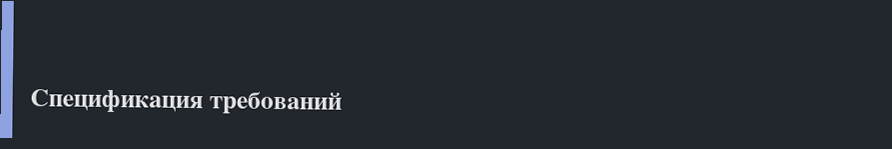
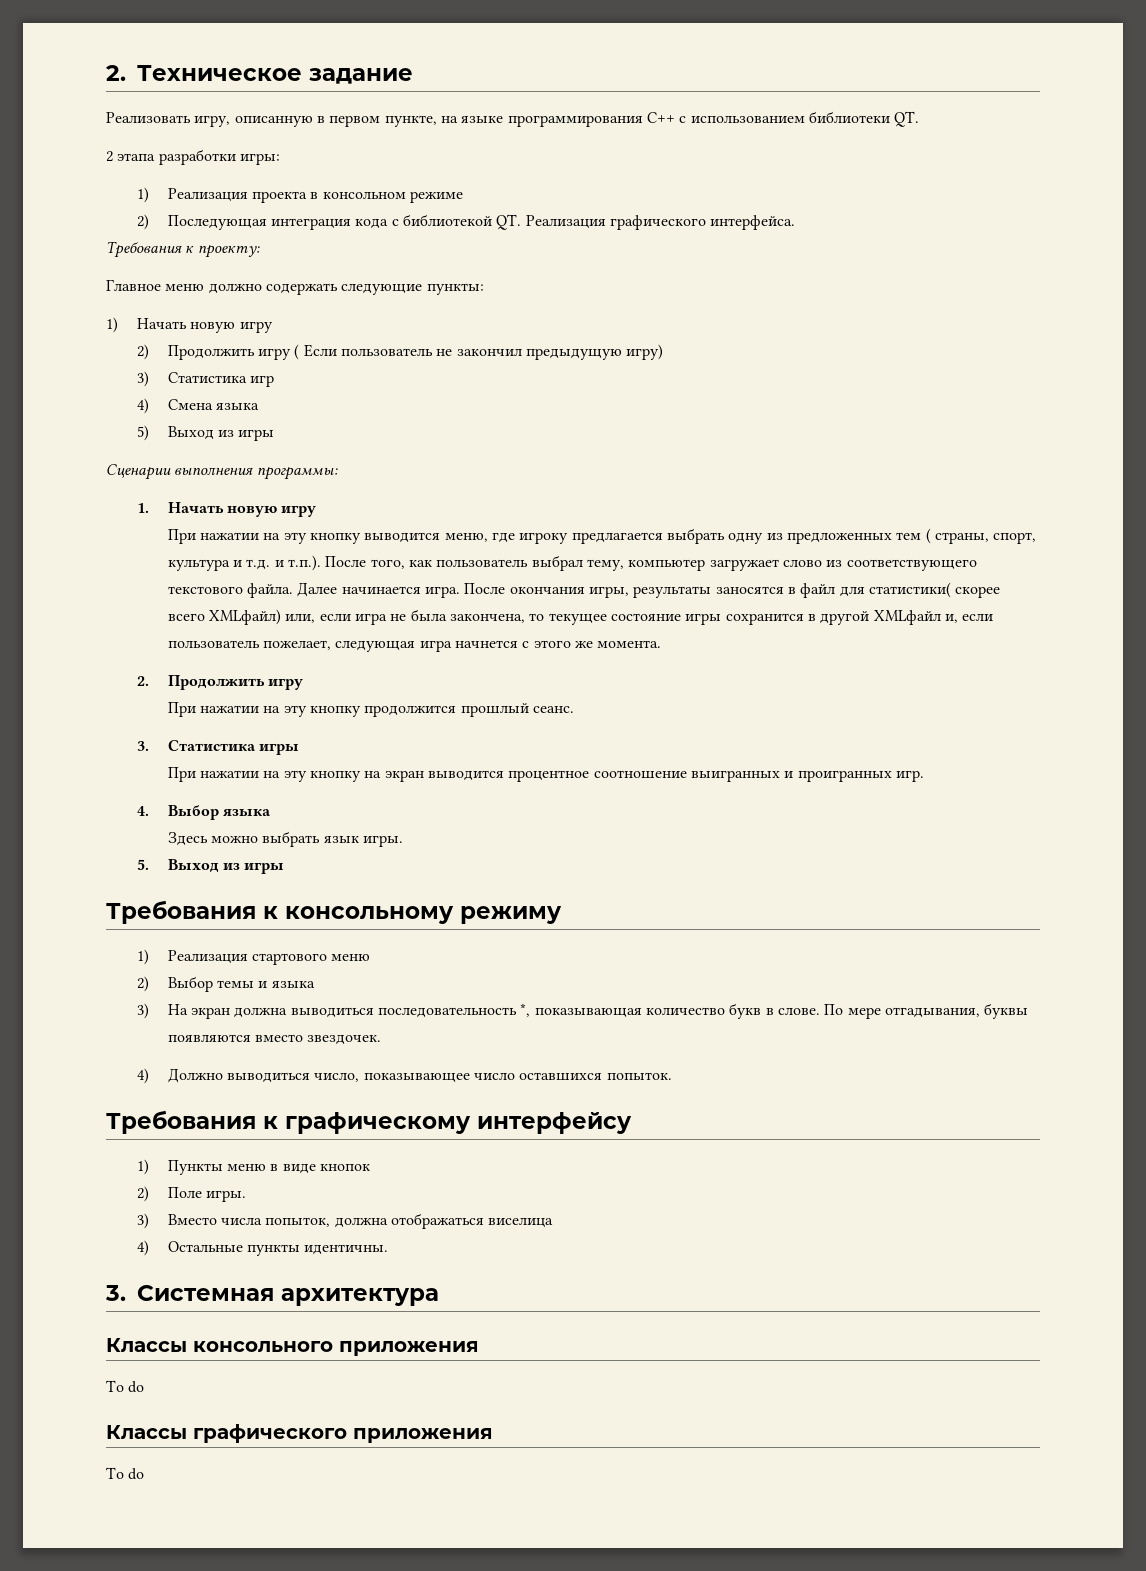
[30,89,342,115] Спецификация требований -> [106,65,413,84] [106,111,920,127] [106,149,280,165] [136,187,464,203] [136,214,796,230] [106,241,260,258] [106,279,484,295] [106,317,273,333] [136,344,664,360] [136,371,275,387] [136,398,260,414] [136,425,275,441] [106,464,338,480] [136,502,317,517] [167,528,1037,544] [167,555,977,571] [167,582,1001,598] [167,609,994,625] [167,640,662,652] [136,675,304,690] [167,702,575,717] [136,740,300,755] [167,767,924,782] [136,805,272,820] [167,831,404,847] [136,859,285,874] [106,900,562,924] [136,949,371,965] [136,976,315,992] [136,1003,1029,1019] [167,1034,382,1045] [136,1068,672,1084] [106,1110,632,1134] [136,1159,371,1175] [136,1186,247,1202] [136,1213,554,1229] [136,1240,389,1256] [105,1285,439,1306] [106,1338,479,1356] [106,1380,145,1393] [106,1424,493,1443] [106,1467,145,1480] 2. Техническое задание // Реализовать игру, описанную в первом пункте, на языке программирования С++ с использованием библиотеки QT. // 2 этапа разработки игры: // 1) Реализация проекта в консольном режиме // 2) Последующая интеграция кода с библиотекой QT. Реализация графического интерфейса. // Требования к проекту: // Главное меню должно содержать следующие пункты: // 1) Начать новую игру // 2) Продолжить игру ( Если пользователь не закончил предыдущую игру) // 3) Статистика игр // 4) Смена языка // 5) Выход из игры // Сценарии выполнения программы: // 1. Начать новую игру // При нажатии на эту кнопку выводится меню, где игроку предлагается выбрать одну из предложенных тем ( страны, спорт, культура и т.д. и т.п.). После того, как пользователь выбрал тему, компьютер загружает слово из соответствующего текстового файла. Далее начинается игра. После окончания игры, результаты заносятся в файл для статистики( скорее всего XMLфайл) или, если игра не была закончена, то текущее состояние игры сохранится в другой XMLфайл и, если пользователь пожелает, следующая игра начнется с этого же момента. // 2. Продолжить игру // При нажатии на эту кнопку продолжится прошлый сеанс. // 3. Статистика игры // При нажатии на эту кнопку на экран выводится процентное соотношение выигранных и проигранных игр. // 4. Выбор языка // Здесь можно выбрать язык игры. // 5. Выход из игры // Требования к консольному режиму // 1) Реализация стартового меню // 2) Выбор темы и языка // 3) На экран должна выводиться последовательность *, показывающая количество букв в слове. По мере отгадывания, буквы появляются вместо звездочек. // 4) Должно выводиться число, показывающее число оставшихся попыток. // Требования к графическому интерфейсу // 1) Пункты меню в виде кнопок // 2) Поле игры. // 3) Вместо числа попыток, должна отображаться виселица // 4) Остальные пункты идентичны. // 3. Системная архитектура // Классы консольного приложения // To do // Классы графического приложения // To do

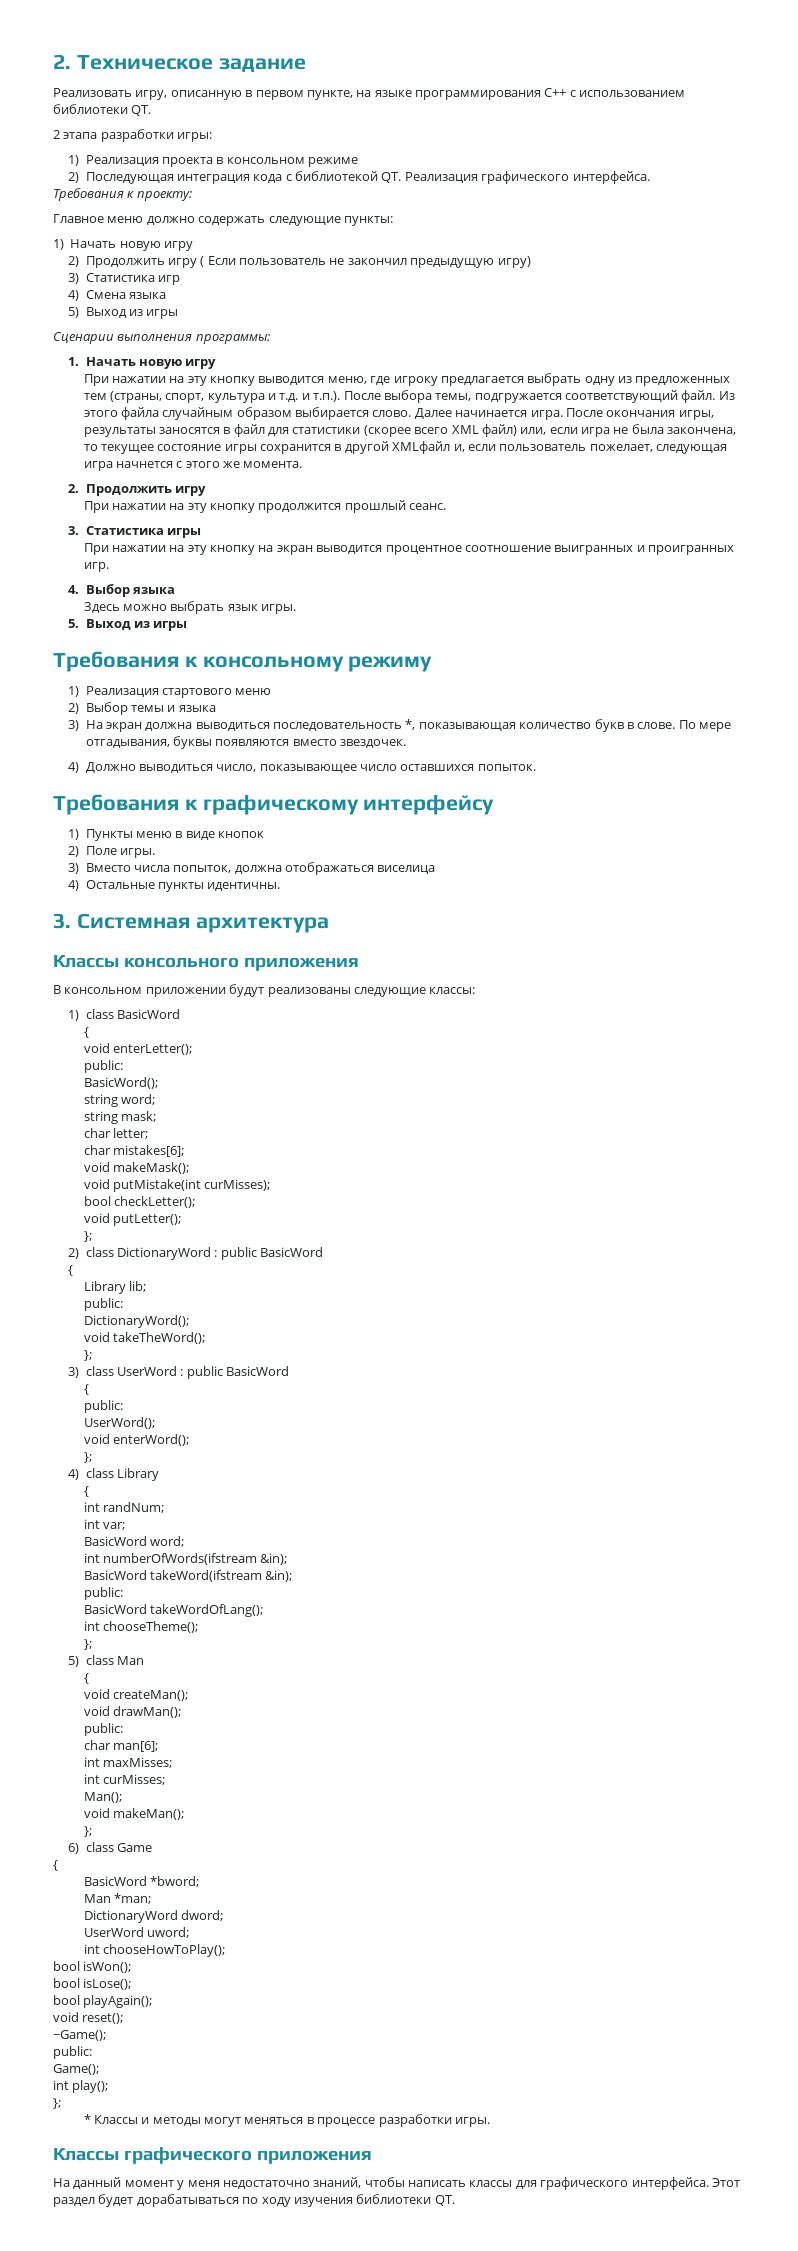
[925,528,989,544] ( страны, -> [109,391,162,403] (страны,
[370,555,977,571] [167,583,294,598] того, как пользователь выбрал тему, компьютер загружает слово из соответствующего текстового файла. -> [383,390,735,403] [83,407,412,420] выбора темы, подгружается соответствующий файл. Из этого файла случайным образом выбирается слово.
[868,582,1001,598] [167,609,282,625] статистики( скорее всего XMLфайл) -> [292,424,517,437] статистики (скорее всего XML файл)
[106,1380,145,1393] [106,1424,493,1443] [106,1467,145,1480] To do // Классы графического приложения // To do -> [53,984,476,997] [68,1009,180,1021] [83,1027,89,1038] [83,1043,192,1055] [83,1060,123,1073] [83,1077,158,1089] [83,1094,155,1107] [83,1111,156,1124] [83,1128,148,1139] [83,1145,184,1157] [83,1162,189,1174] [83,1179,271,1192] [83,1196,195,1208] [83,1213,181,1226] [83,1231,92,1242] [68,1247,324,1260] [68,1265,74,1276] [83,1281,146,1294] [83,1298,123,1311] [83,1315,189,1328] [83,1332,205,1344] [83,1350,92,1361] [68,1366,290,1379] [83,1384,89,1395] [83,1400,123,1413] [83,1417,155,1429] [83,1434,189,1446] [83,1452,92,1463] [68,1468,159,1481] [83,1486,89,1497] [83,1502,164,1513] [83,1519,125,1530] [83,1536,184,1547] [83,1553,288,1565] [83,1570,293,1582] [83,1587,123,1600] [83,1604,263,1617] [83,1621,198,1633] [83,1639,92,1650] [68,1655,144,1667] [83,1673,89,1684] [83,1689,188,1701] [83,1706,181,1718] [83,1723,123,1736] [83,1740,158,1752] [83,1757,172,1768] [83,1774,165,1785] [83,1792,122,1803] [83,1808,184,1820] [83,1826,92,1837] [68,1842,152,1854] [53,1860,58,1871] [83,1876,199,1887] [83,1893,151,1904] [83,1910,223,1923] [83,1927,189,1938] [83,1944,225,1957] [53,1961,132,1973] [53,1978,132,1990] [53,1995,153,2008] [53,2012,124,2024] [53,2030,106,2041] [53,2046,92,2059] [53,2064,99,2075] [53,2080,109,2093] [53,2098,61,2109] [83,2114,490,2127] [53,2147,372,2164] [53,2177,740,2190] [53,2194,455,2207] В консольном приложении будут реализованы следующие классы: // 1) class BasicWord // { // void enterLetter(); // public: // BasicWord(); // string word; // string mask; // char letter; // char mistakes[6]; // void makeMask(); // void putMistake(int curMisses); // bool checkLetter(); // void putLetter(); // }; // 2) class DictionaryWord : public BasicWord // { // Library lib; // public: // DictionaryWord(); // void takeTheWord(); // }; // 3) class UserWord : public BasicWord // { // public: // UserWord(); // void enterWord(); // }; // 4) class Library // { // int randNum; // int var; // BasicWord word; // int numberOfWords(ifstream &in); // BasicWord takeWord(ifstream &in); // public: // BasicWord takeWordOfLang(); // int chooseTheme(); // }; // 5) class Man // { // void createMan(); // void drawMan(); // public: // char man[6]; // int maxMisses; // int curMisses; // Man(); // void makeMan(); // }; // 6) class Game // { // BasicWord *bword; // Man *man; // DictionaryWord dword; // UserWord uword; // int chooseHowToPlay(); // bool isWon(); // bool isLose(); // bool playAgain(); // void reset(); // ~Game(); // public: // Game(); // int play(); // }; // * Классы и методы могут меняться в процессе разработки игры. // Классы графического приложения // На данный момент у меня недостаточно знаний, чтобы написать классы для графического интерфейса. Этот раздел будет дорабатываться по ходу изучения библиотеки QT.

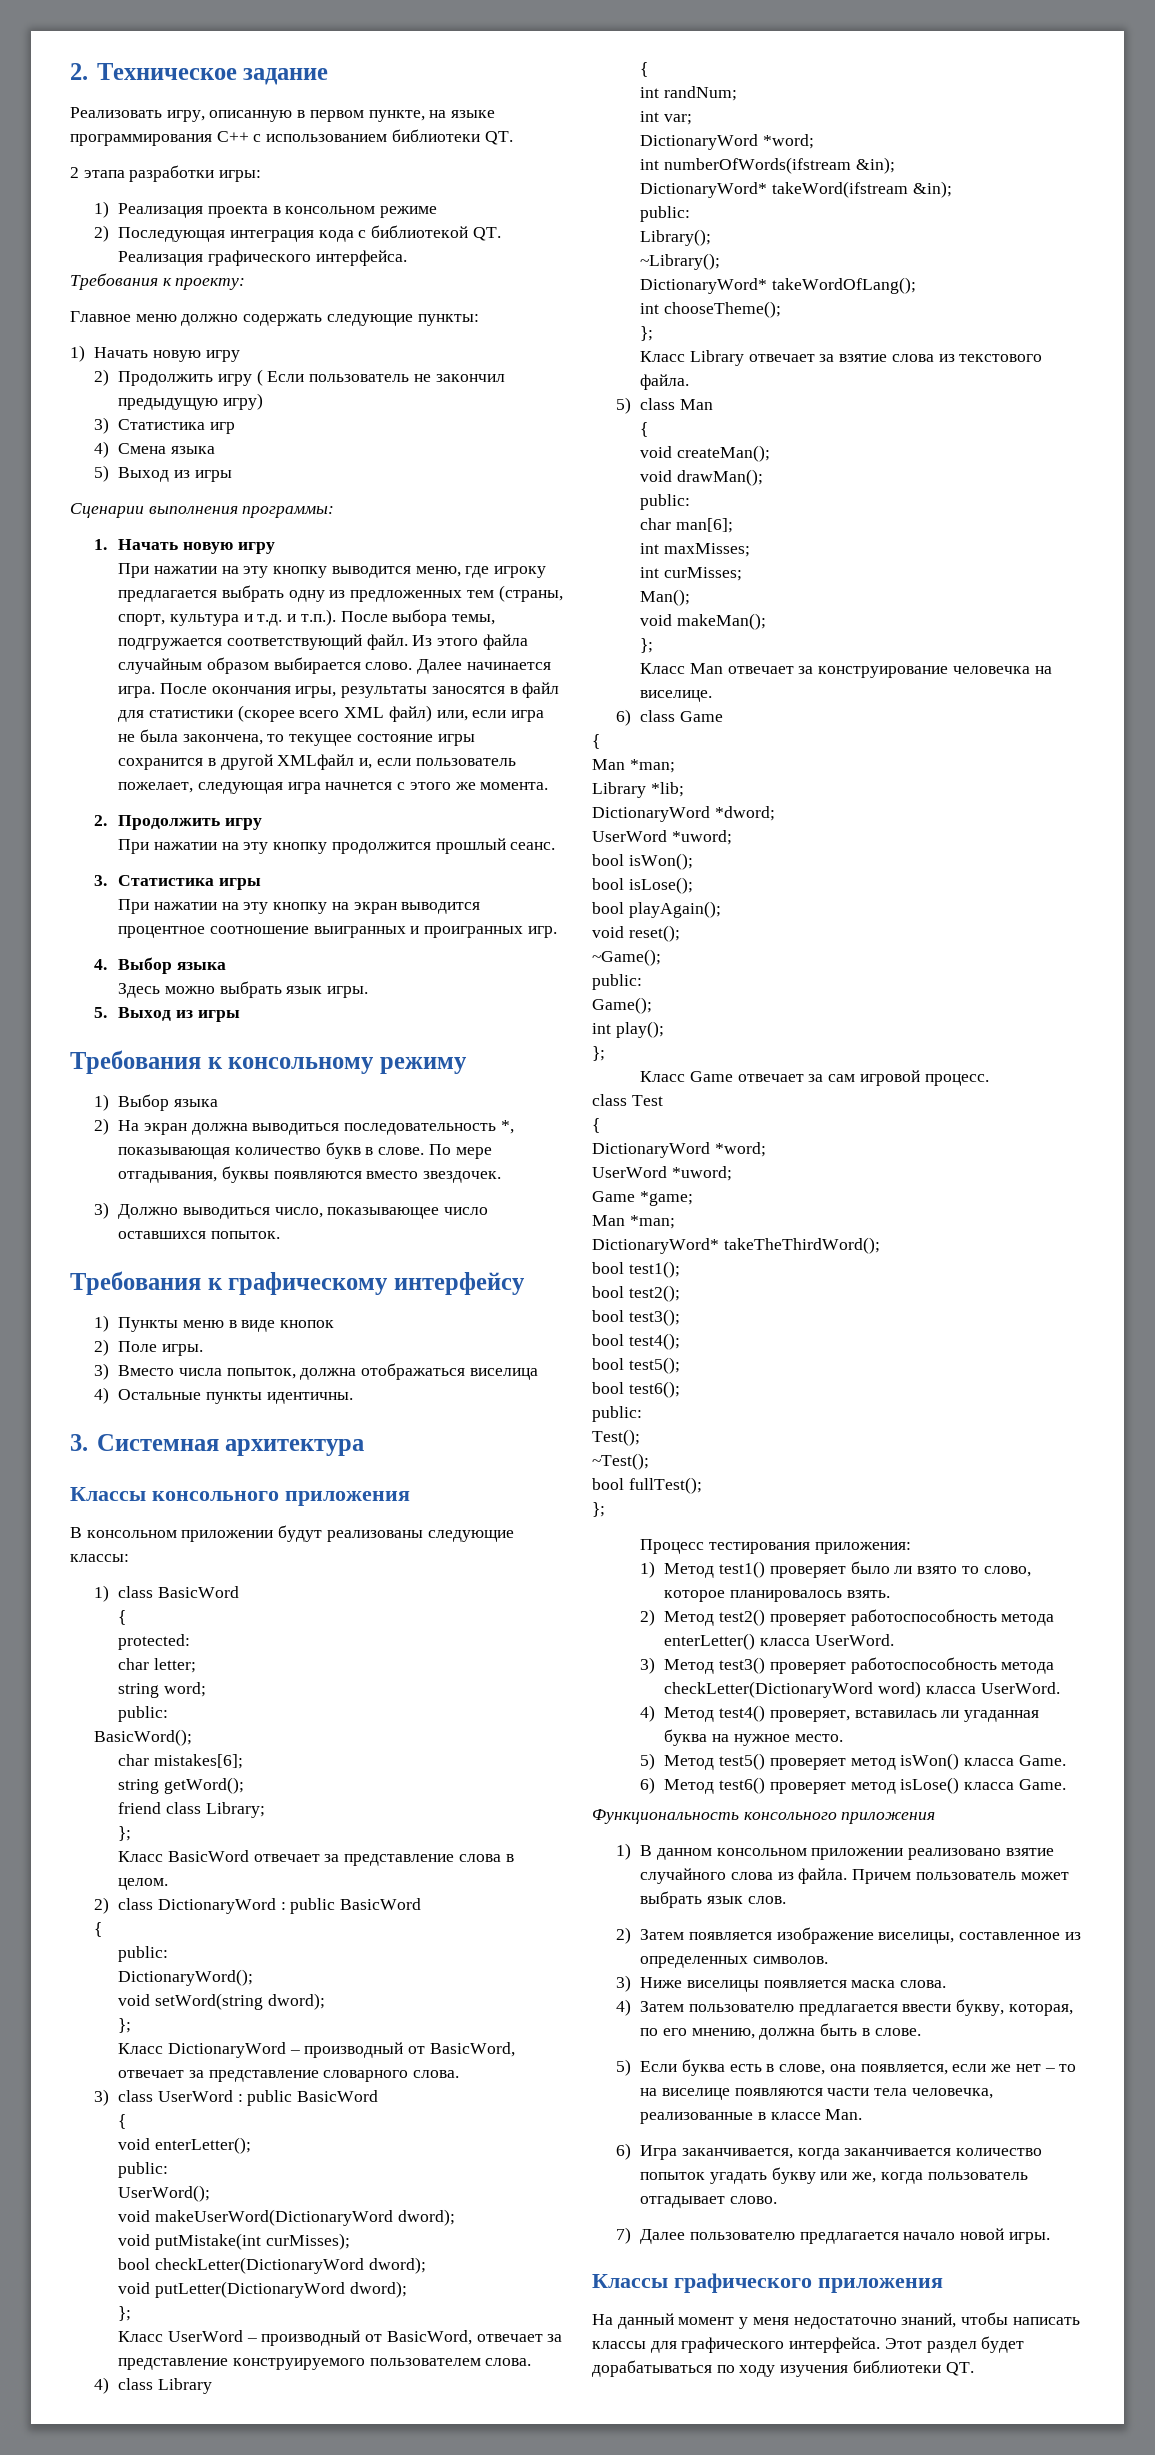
[85,686,272,698] [68,702,216,715] [68,720,80,731] Реализация стартового меню // 2) Выбор темы и языка // 3) -> [118,1094,219,1111] [94,1118,110,1135] Выбор языка // 2)
[68,762,80,773] 4) -> [94,1202,110,1219] 3)
[83,1043,192,1055] [83,1060,123,1073] [83,1077,158,1089] [83,1094,155,1107] [83,1111,156,1124] [83,1128,148,1139] [83,1145,184,1157] [83,1162,189,1174] [83,1179,271,1192] [83,1196,195,1208] [83,1213,181,1226] [83,1231,92,1242] void enterLetter(); // public: // BasicWord(); // string word; // string mask; // char letter; // char mistakes[6]; // void makeMask(); // void putMistake(int curMisses); // bool checkLetter(); // void putLetter(); // }; -> [118,1634,191,1650] [118,1658,197,1673] [118,1682,207,1698] [118,1706,169,1722] [94,1729,193,1746] [118,1754,244,1769] [118,1777,245,1794] [118,1802,265,1818] [118,1826,132,1841] [118,1850,514,1866] [118,1878,169,1890] protected: // char letter; // string word; // public: // BasicWord(); // char mistakes[6]; // string getWord(); // friend class Library; // }; // Класс BasicWord отвечает за представление слова в целом.
[83,1281,146,1294] // Library lib; -> (103, 1929) none
[112,1332,205,1344] [83,1350,92,1361] takeTheWord(); // }; -> [155,1993,325,2010] [118,2018,132,2033] [118,2042,515,2058] [118,2070,460,2082] setWord(string dword); // }; // Класс DictionaryWord – производный от BasicWord, отвечает за представление словарного слова.
(89, 1389) none -> [118,2137,252,2154] // void enterLetter();
[112,1434,189,1446] [83,1452,92,1463] enterWord(); // }; -> [155,2209,455,2226] [118,2233,350,2250] [118,2257,426,2274] [118,2281,407,2298] [118,2306,132,2321] [118,2330,563,2346] [118,2358,532,2370] makeUserWord(DictionaryWord dword); // void putMistake(int curMisses); // bool checkLetter(DictionaryWord dword); // void putLetter(DictionaryWord dword); // }; // Класс UserWord – производный от BasicWord, отвечает за представление конструируемого пользователем слова.
[83,1536,184,1547] BasicWord word; -> [640,134,815,150] DictionaryWord *word;
[83,1570,147,1580] BasicWord -> [640,182,768,198] DictionaryWord*
[83,1604,147,1614] BasicWord -> [640,229,712,246] [640,253,721,270] [640,278,768,294] Library(); // ~Library(); // DictionaryWord*
(92, 1644) none -> [640,350,1043,366] [640,374,690,390] // Класс Library отвечает за взятие слова из текстового файла.
(92, 1831) none -> [640,663,1052,678] [640,690,713,702] // Класс Man отвечает за конструирование человечка на виселице.
[83,1876,199,1887] [83,1893,151,1904] [83,1910,223,1923] [83,1927,189,1938] [83,1944,225,1957] // BasicWord *bword; // Man *man; // DictionaryWord dword; // UserWord uword; // int chooseHowToPlay(); -> [592,759,675,773] [592,782,684,798] [592,806,775,822] [592,830,732,845] // Man *man; // Library *lib; // DictionaryWord *dword; // UserWord *uword;
[83,2114,452,2127] * Классы и методы могут меняться в процессе разработки -> [640,1070,989,1086] [592,1094,663,1106] [592,1118,600,1133] [592,1142,766,1158] [592,1166,732,1181] [592,1191,693,1206] [592,1215,675,1229] [592,1237,880,1254] [592,1261,680,1278] [592,1285,680,1302] [592,1309,680,1326] [592,1333,680,1350] [592,1357,680,1374] [592,1381,680,1398] [592,1406,642,1422] [592,1429,640,1446] [592,1453,649,1470] [592,1477,702,1494] [592,1502,605,1517] [640,1539,911,1554] [640,1561,1031,1578] [664,1590,890,1602] [640,1609,1055,1626] [664,1633,894,1650] [640,1657,1055,1674] [664,1681,1060,1698] [640,1705,1040,1722] [664,1729,843,1746] [640,1753,1066,1770] [640,1777,1066,1794] [592,1809,936,1824] [616,1843,1054,1860] [640,1868,1069,1884] [640,1891,786,1908] [616,1927,1081,1944] [640,1956,829,1968] [616,1975,947,1992] [616,1999,1073,2016] [640,2023,921,2040] [616,2059,1077,2076] [640,2088,993,2100] [640,2109,863,2124] [616,2143,1043,2160] [640,2167,1028,2184] [640,2196,778,2208] [616,2227,1005,2244] Класс Game отвечает за сам игровой процесс. // class Test // { // DictionaryWord *word; // UserWord *uword; // Game *game; // Man *man; // DictionaryWord* takeTheThirdWord(); // bool test1(); // bool test2(); // bool test3(); // bool test4(); // bool test5(); // bool test6(); // public: // Test(); // ~Test(); // bool fullTest(); // }; // Процесс тестирования приложения: // 1) Метод test1() проверяет было ли взято то слово, которое планировалось взять. // 2) Метод test2() проверяет работоспособность метода enterLetter() класса UserWord. // 3) Метод test3() проверяет работоспособность метода checkLetter(DictionaryWord word) класса UserWord. // 4) Метод test4() проверяет, вставилась ли угаданная буква на нужное место. // 5) Метод test5() проверяет метод isWon() класса Game. // 6) Метод test6() проверяет метод isLose() класса Game. // Функциональность консольного приложения // 1) В данном консольном приложении реализовано взятие случайного слова из файла. Причем пользователь может выбрать язык слов. // 2) Затем появляется изображение виселицы, составленное из определенных символов. // 3) Ниже виселицы появляется маска слова. // 4) Затем пользователю предлагается ввести букву, которая, по его мнению, должна быть в слове. // 5) Если буква есть в слове, она появляется, если же нет – то на виселице появляются части тела человечка, реализованные в классе Man. // 6) Игра заканчивается, когда заканчивается количество попыток угадать букву или же, когда пользователь отгадывает слово. // 7) Далее пользователю предлагается начало новой

